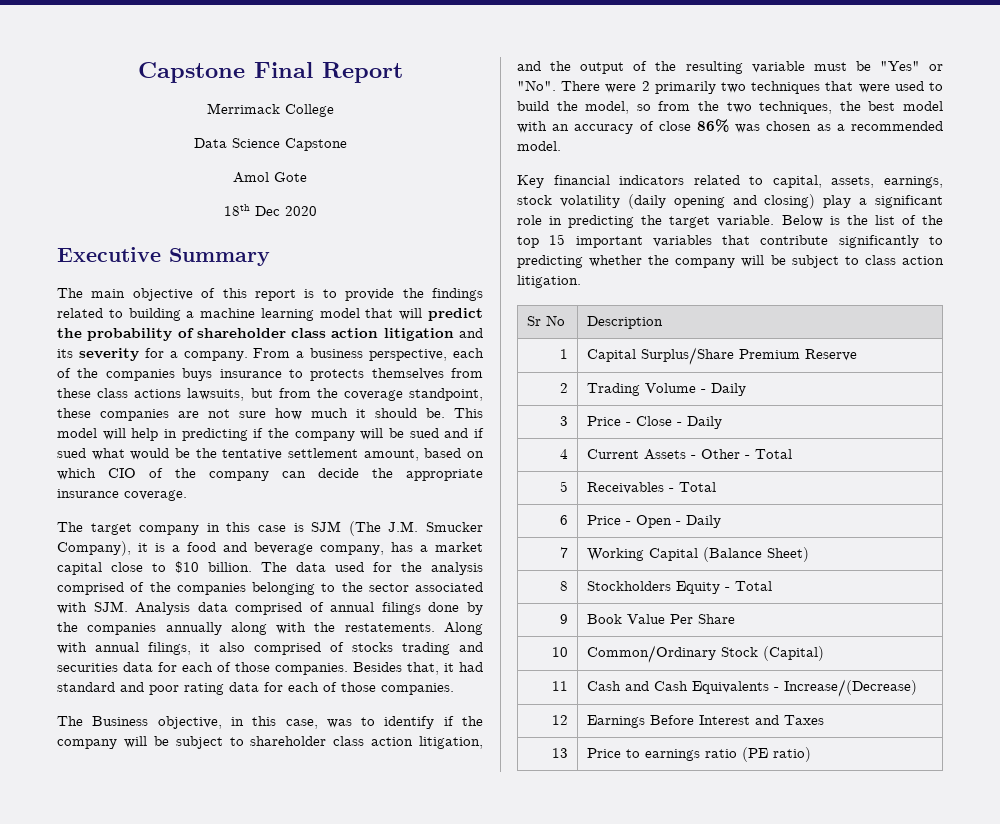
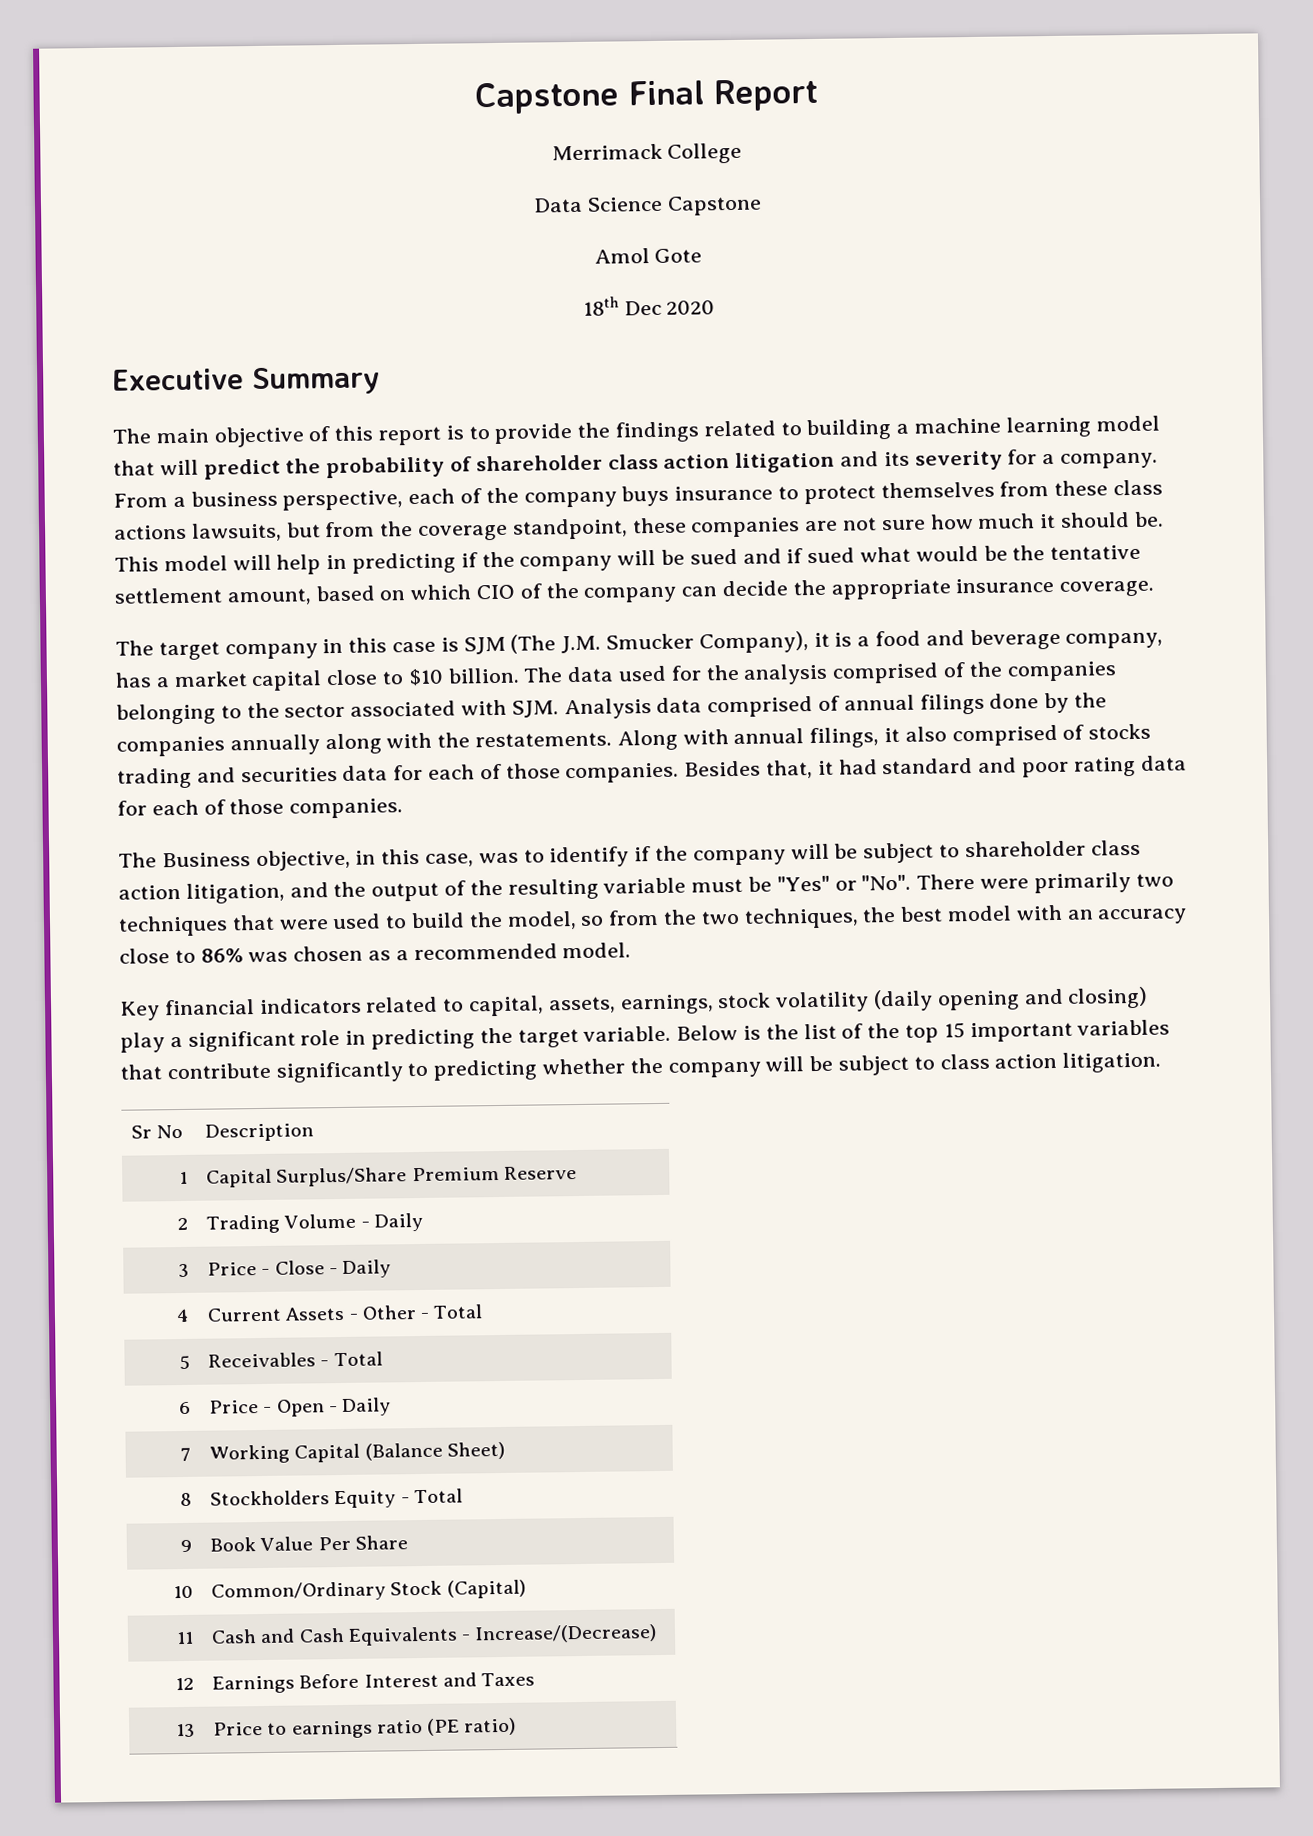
[105,369,175,381] companies -> [523,491,617,508] company
[310,369,365,381] protects -> [803,485,876,505] protect
[641,81,650,91] 2 -> (1030, 883) none
[639,121,691,131] of close -> [119,948,196,964] close to

